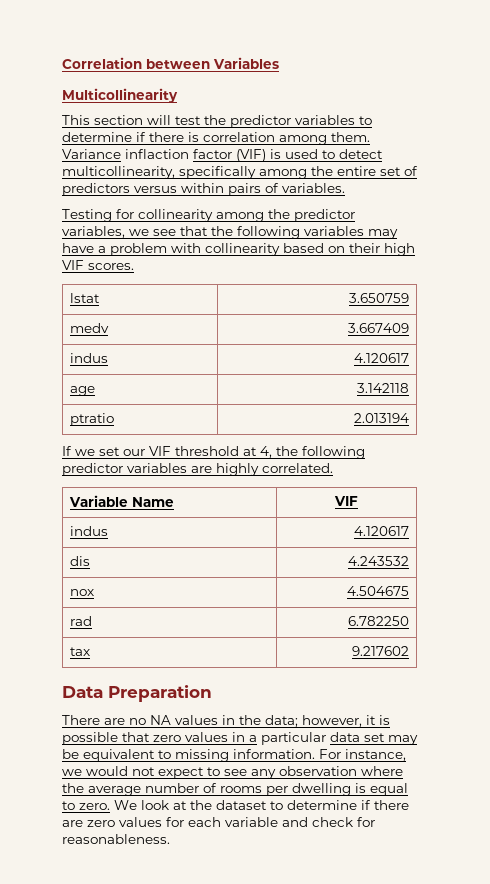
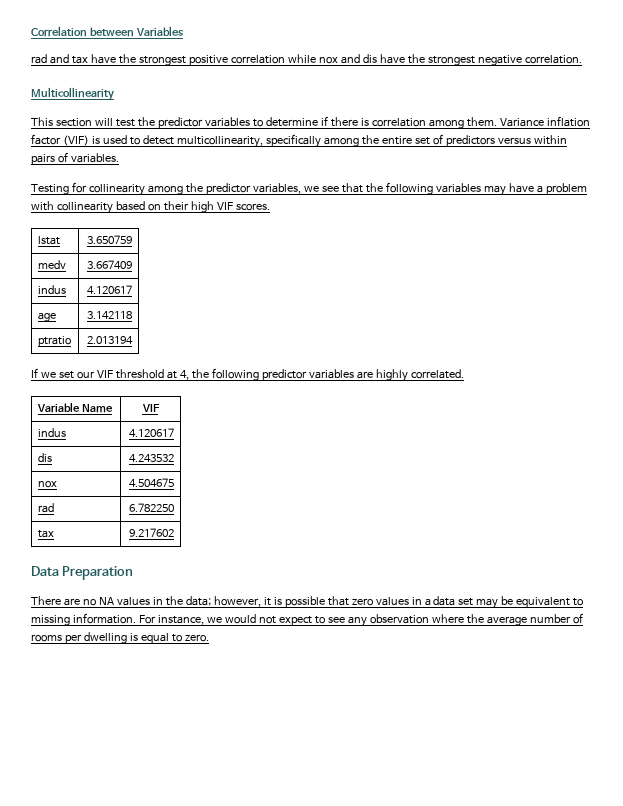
(279, 63) none -> [31,54,582,66] // rad and tax have the strongest positive correlation while nox and dis have the strongest negative correlation.
[125,149,189,159] inflaction -> [546,116,590,127] inflation
[261,732,326,745] particular -> (431, 602) none
[114,800,409,810] [62,817,375,827] [62,834,170,844] We look at the dataset to determine if there are zero values for each variable and check for reasonableness. -> (209, 638) none

